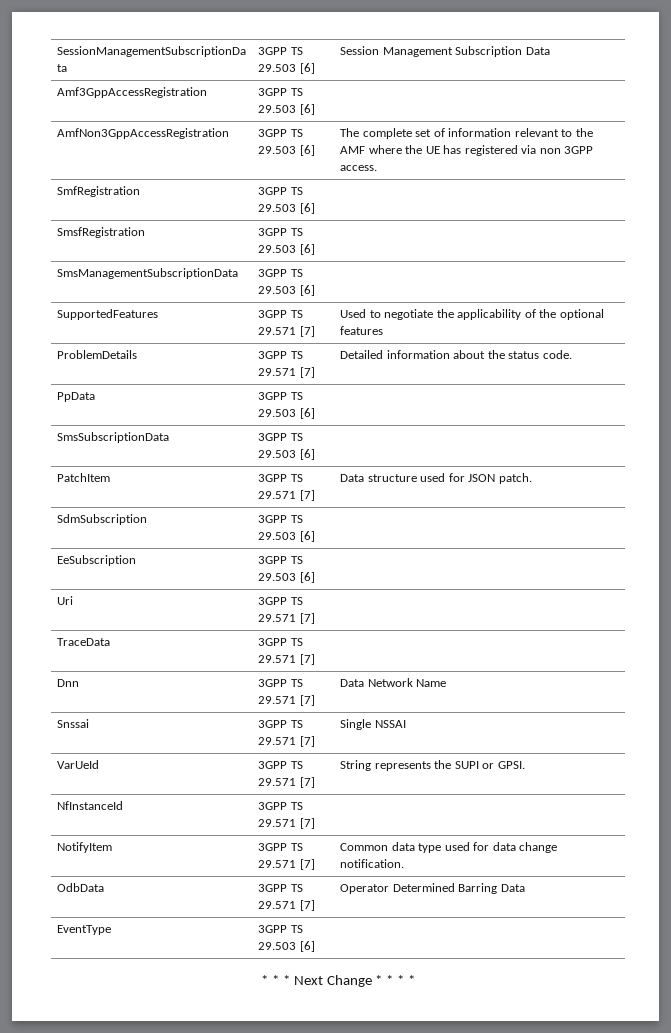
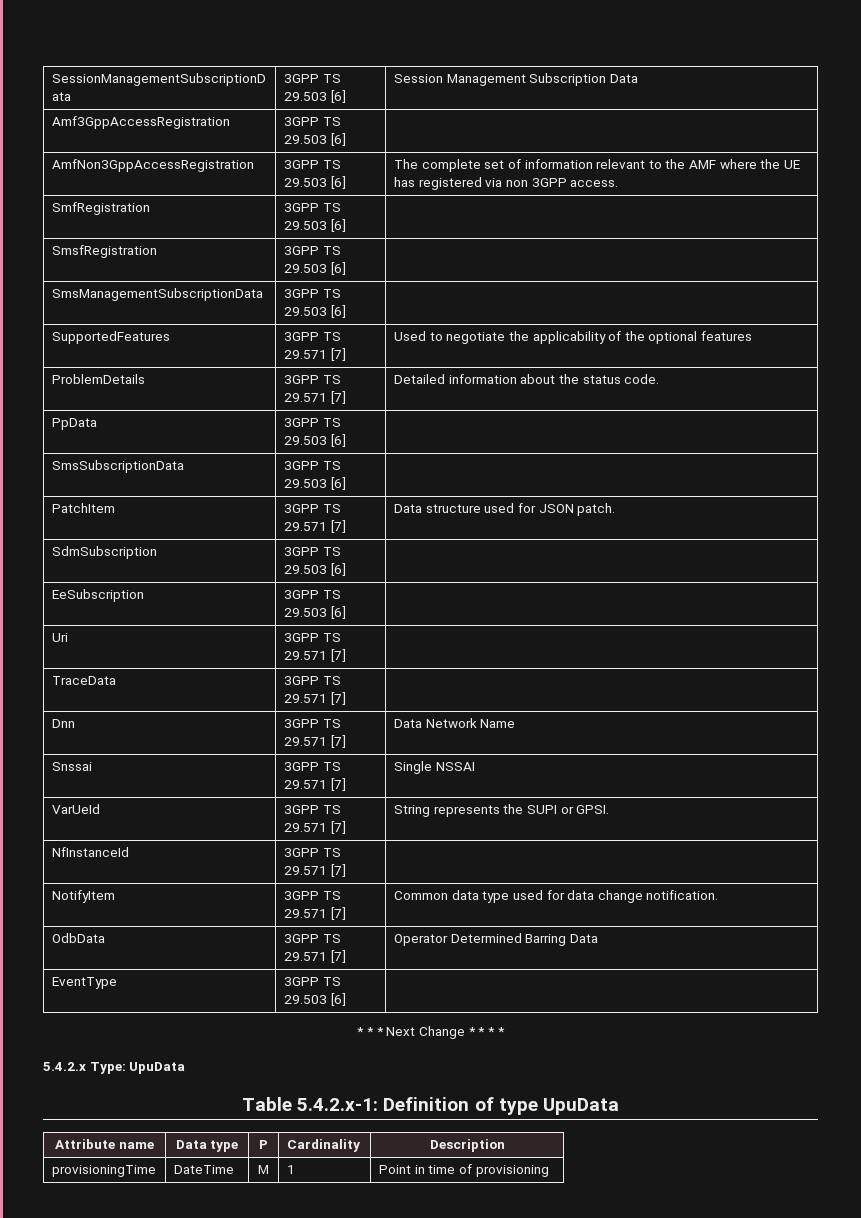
(416, 980) none -> [43,1062,186,1074] [242,1097,619,1115] [55,1139,154,1149] [175,1140,239,1152] [259,1140,268,1149] [286,1139,360,1152] [429,1139,505,1152] [51,1165,156,1177] [173,1165,234,1174] [258,1165,269,1174] [286,1165,295,1174] [378,1164,549,1177] // 5.4.2.x Type: UpuData // Table 5.4.2.x-1: Definition of type UpuData // Attribute name | Data type | P | Cardinality | Description // provisioningTime | DateTime | M | 1 | Point in time of provisioning

